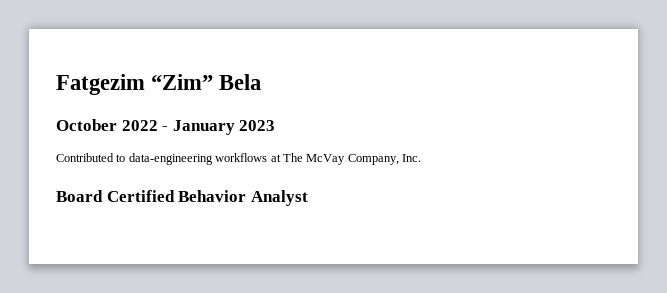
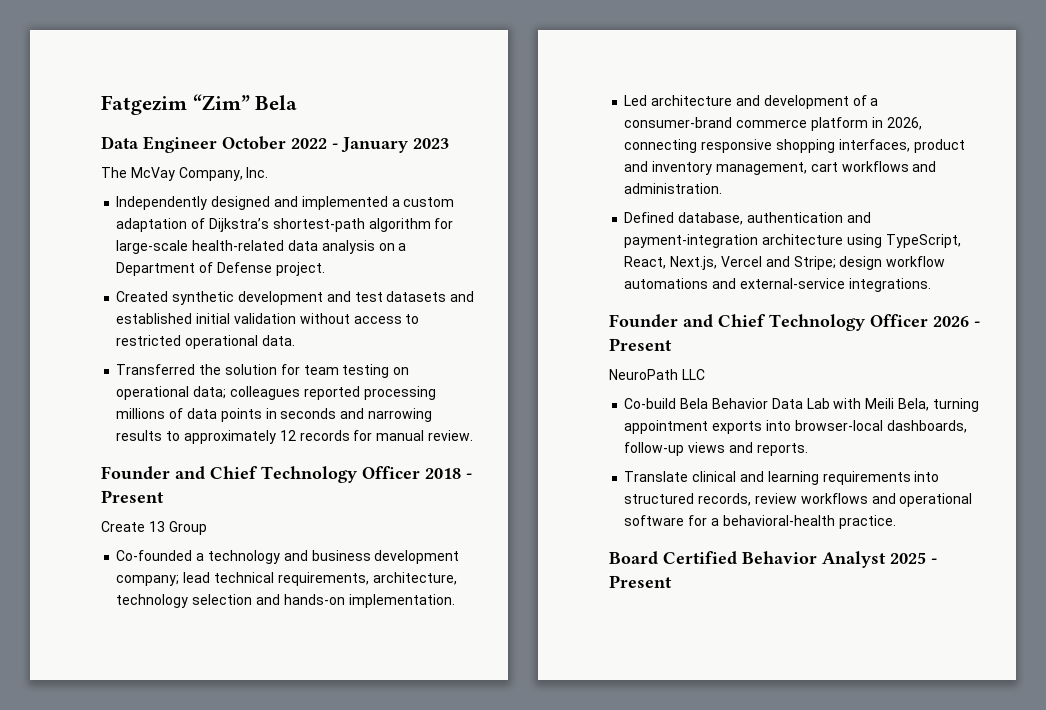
(262, 82) none -> [101,136,217,153] Data Engineer
[56,153,281,165] Contributed to data-engineering workflows at -> (449, 143) none
(421, 158) none -> [116,196,455,210] [116,218,454,232] [116,240,407,254] [116,262,325,276] [116,291,475,305] [116,313,420,324] [116,335,295,349] [116,364,410,378] [116,386,436,400] [116,408,432,422] [116,430,473,444] [101,466,472,483] [101,490,164,503] [101,521,207,535] [116,550,460,564] [116,572,457,586] [116,594,455,608] [624,95,879,109] [624,117,922,131] [624,139,965,153] [624,161,937,175] [624,183,723,194] [624,212,871,225] [624,234,961,248] [624,256,946,270] [624,278,931,292] [609,314,980,331] [609,338,672,351] [609,369,705,380] [624,398,979,412] [624,420,967,434] [624,442,808,456] [624,471,940,485] [624,493,973,507] [624,515,896,529] // Independently designed and implemented a custom adaptation of Dijkstra’s shortest-path algorithm for large-scale health-related data analysis on a Department of Defense project. // Created synthetic development and test datasets and established initial validation without access to restricted operational data. // Transferred the solution for team testing on operational data; colleagues reported processing millions of data points in seconds and narrowing results to approximately 12 records for manual review. // Founder and Chief Technology Officer 2018 - Present // Create 13 Group // Co-founded a technology and business development company; lead technical requirements, architecture, technology selection and hands-on implementation. // Led architecture and development of a consumer-brand commerce platform in 2026, connecting responsive shopping interfaces, product and inventory management, cart workflows and administration. // Defined database, authentication and payment-integration architecture using TypeScript, React, Next.js, Vercel and Stripe; design workflow automations and external-service integrations. // Founder and Chief Technology Officer 2026 - Present // NeuroPath LLC // Co-build Bela Behavior Data Lab with Meili Bela, turning appointment exports into browser-local dashboards, follow-up views and reports. // Translate clinical and learning requirements into structured records, review workflows and operational software for a behavioral-health practice.
(308, 198) none -> [890,552,937,564] [609,575,672,588] 2025 - Present

